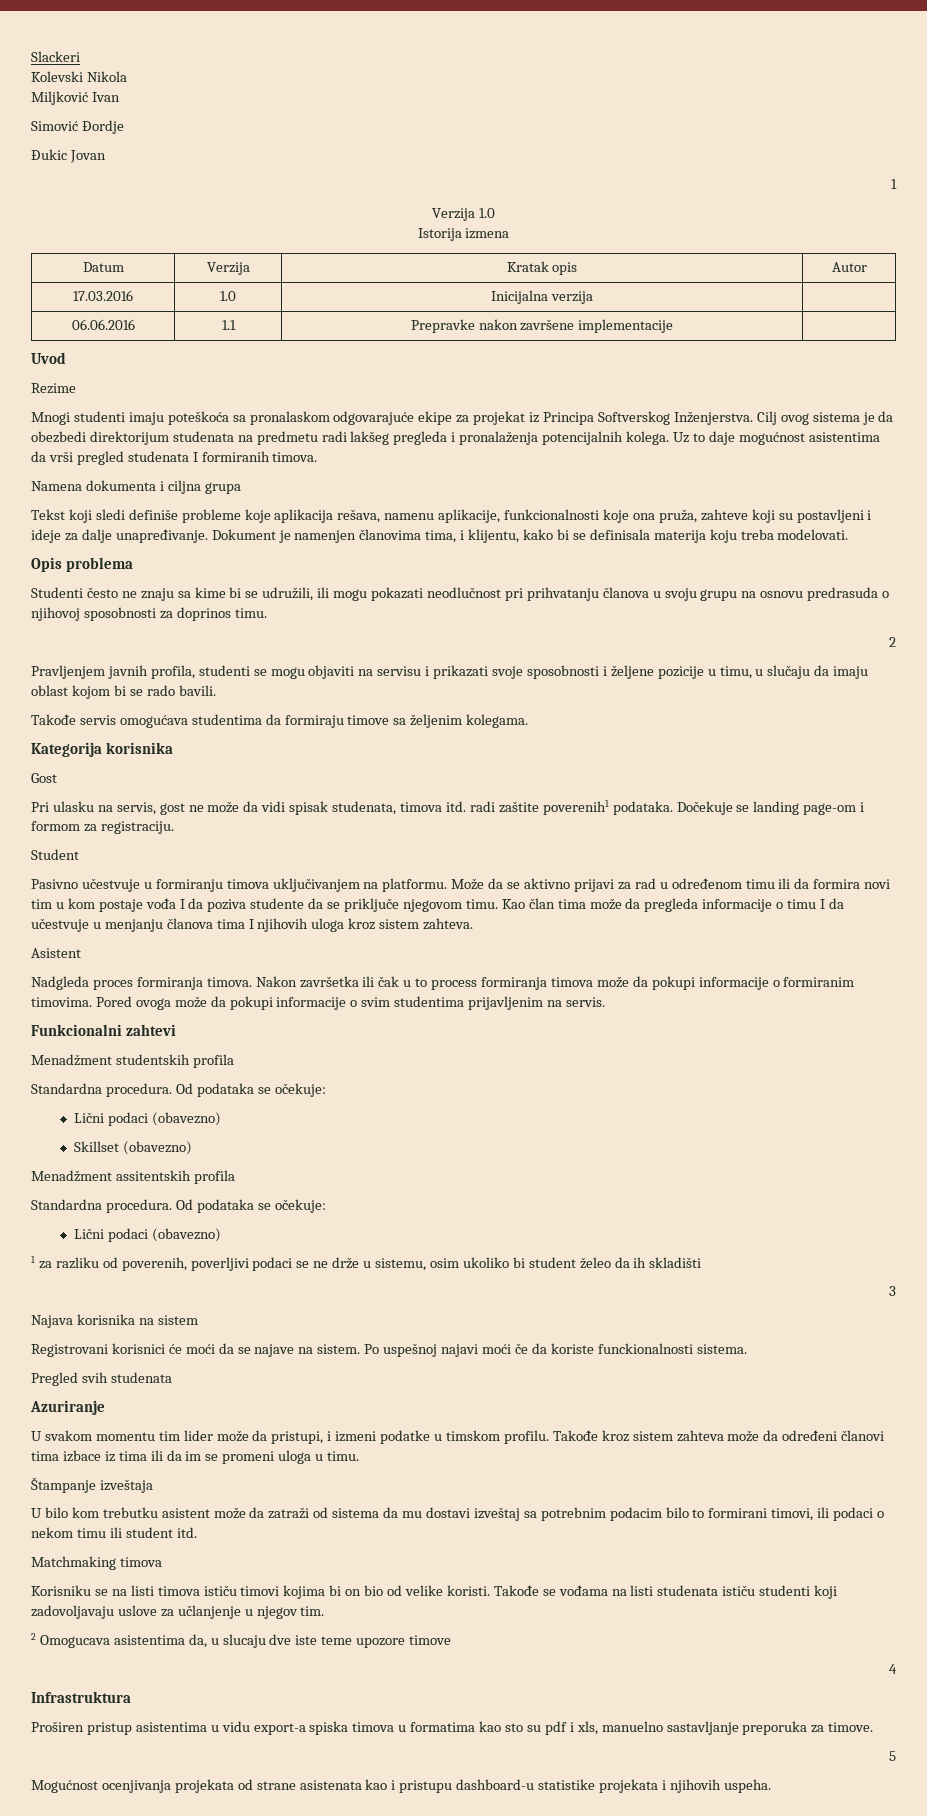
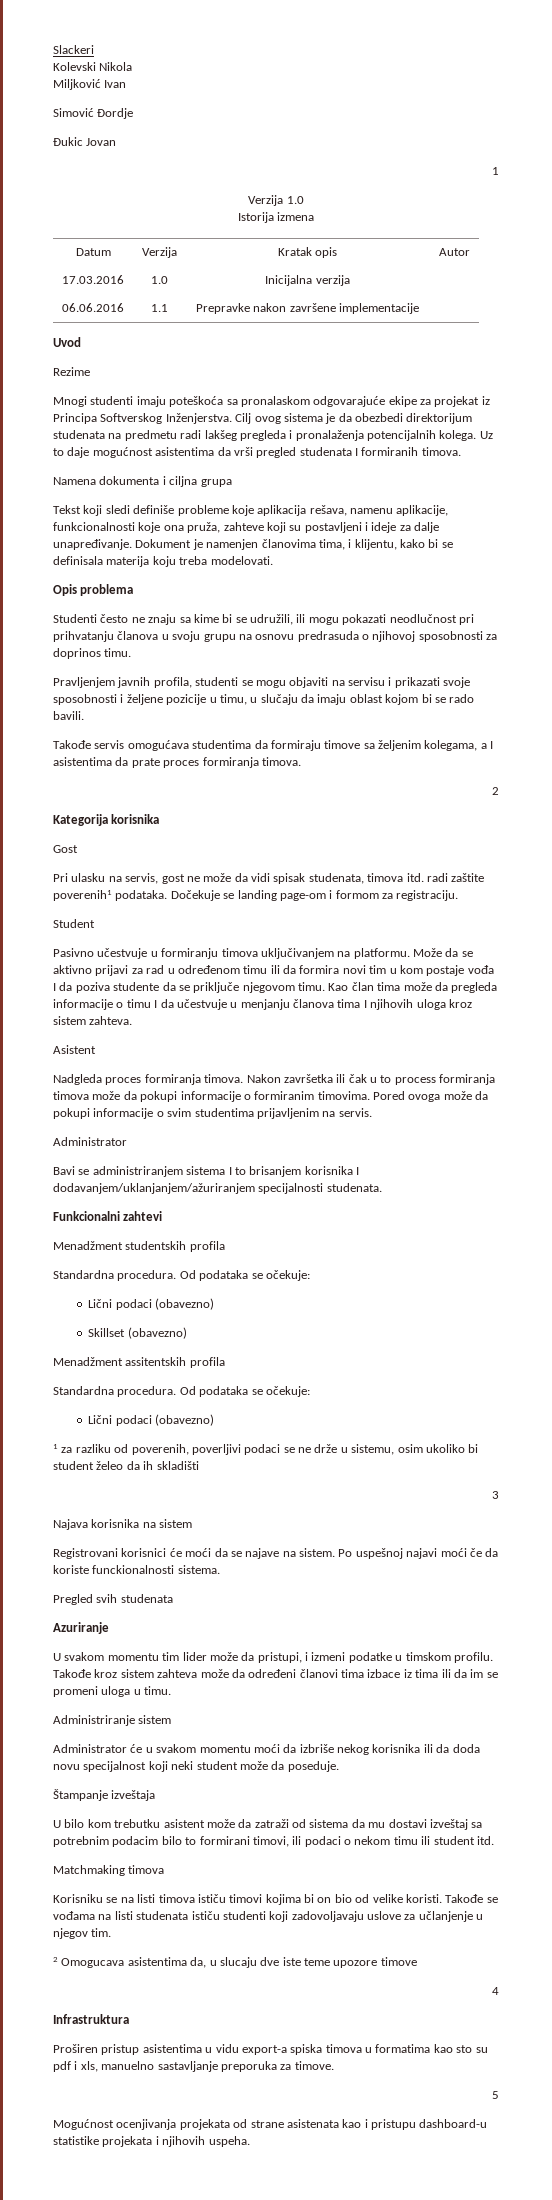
[889,637,896,647] // 2 -> (132, 652) none
[466,714,529,728] kolegama. -> [424,740,494,751] [53,757,301,768] [492,787,499,795] kolegama, a I asistentima da prate proces formiranja timova. // 2
(605, 1002) none -> [53,1137,127,1146] [53,1166,359,1177] [53,1183,382,1194] // Administrator // Bavi se administriranjem sistema I to brisanjem korisnika I dodavanjem/uklanjanjem/ažuriranjem specijalnosti studenata.
(360, 1456) none -> [53,1715,172,1726] [53,1744,480,1755] [53,1761,339,1772] // Administriranje sistem // Administrator će u svakom momentu moći da izbriše nekog korisnika ili da doda novu specijalnost koji neki student može da poseduje.

